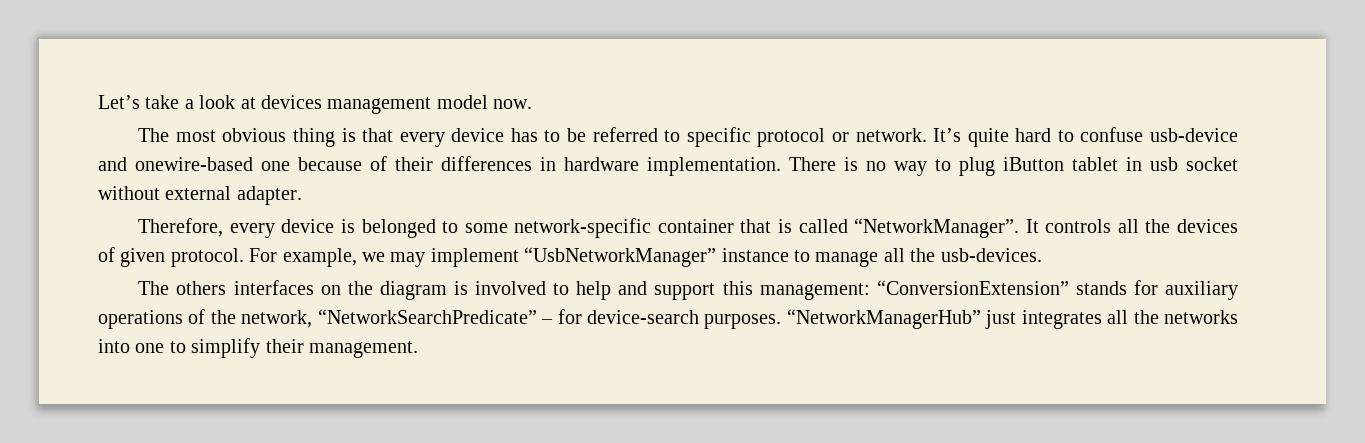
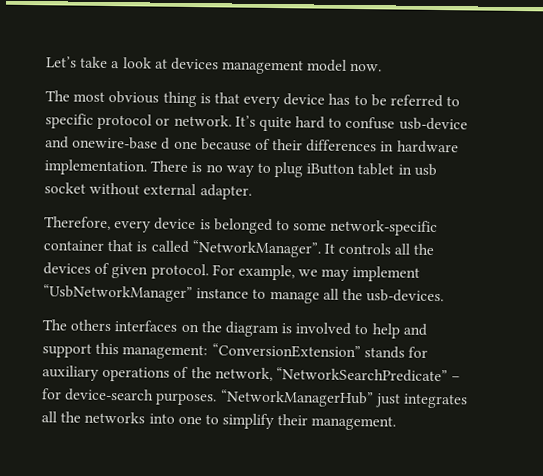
[135,157,253,171] onewire-based -> [72,136,171,150] onewire-base d

